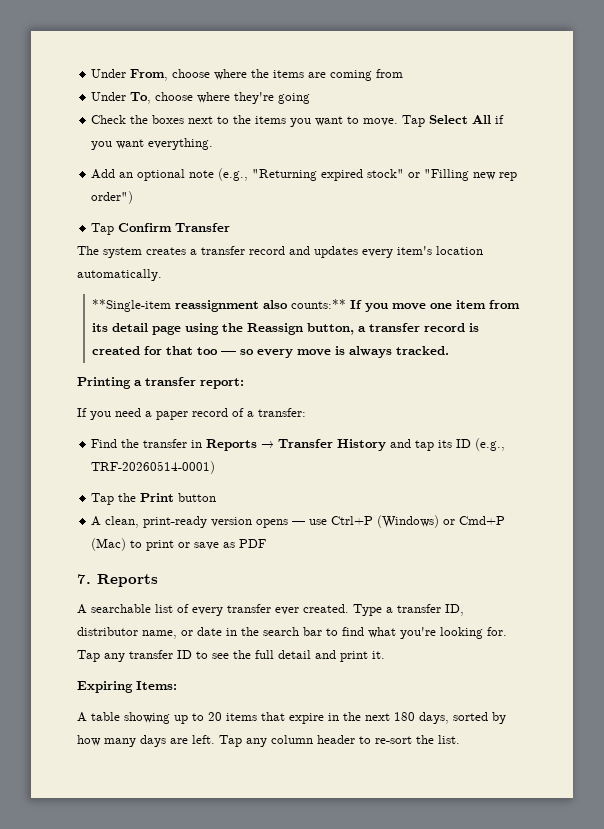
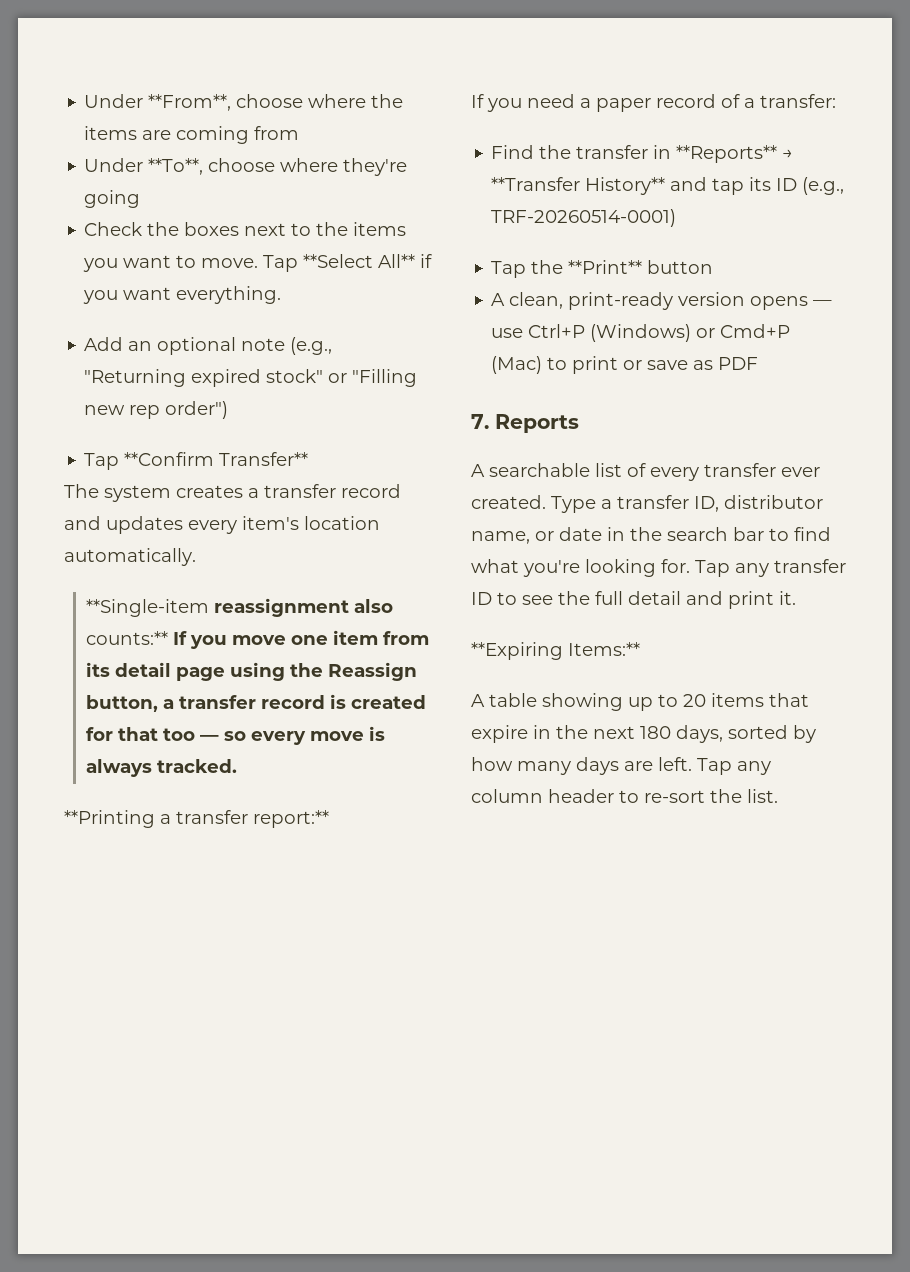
[91,69,169,81] Under From, -> [84,94,232,111] Under **From**,
[130,92,152,104] To, -> [148,158,204,175] **To**,
[429,115,492,124] Select All -> [303,254,416,268] **Select All**
[118,223,231,232] Confirm Transfer -> [124,452,309,466] **Confirm Transfer**
[77,377,244,389] Printing a transfer report: -> [64,810,329,828] **Printing a transfer report:**
[206,439,387,451] Reports → Transfer History -> [676,145,794,163] [491,177,666,195] **Reports** → **Transfer History**
[140,493,175,502] Print -> [568,260,643,274] **Print**
[77,681,177,693] Expiring Items: -> [471,642,640,660] **Expiring Items:**

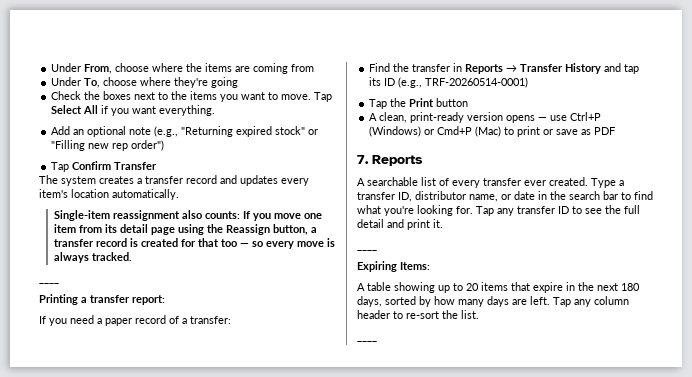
[84,94,232,111] Under **From**, -> [51,63,113,74] Under From,
[148,158,204,175] **To**, -> [84,78,101,88] To,
[303,254,416,268] **Select All** -> [51,105,99,114] Select All
[124,452,309,466] **Confirm Transfer** -> [72,161,158,170] Confirm Transfer
[86,599,210,617] **Single-item -> [53,210,110,221] Single-item
[86,631,169,645] counts:** -> [204,211,240,219] counts:
[64,810,329,828] **Printing a transfer report:** -> [39,282,59,284] [39,294,165,305] ____ // Printing a transfer report:
[676,145,794,163] [491,177,666,195] **Reports** → **Transfer History** -> [465,63,602,74] Reports → Transfer History
[568,260,643,274] **Print** -> [409,98,435,107] Print
[471,642,640,660] **Expiring Items:** -> [357,249,377,251] [357,261,430,272] ____ // Expiring Items:
(778, 796) none -> [357,340,377,342] // ____

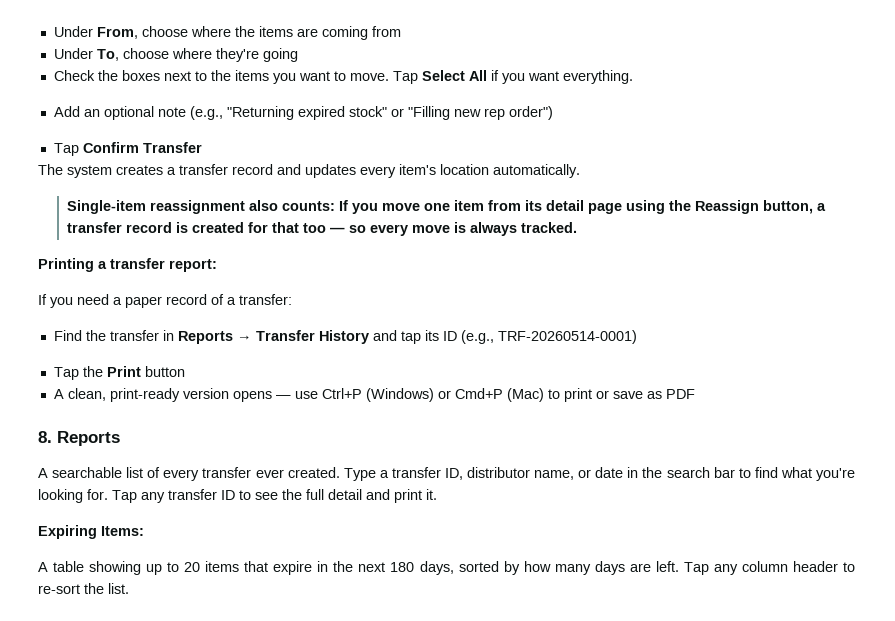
[39,282,59,284] // ____ -> (577, 227) none
[357,155,369,164] 7. -> [38,431,52,443] 8.
[357,249,377,251] // ____ -> (437, 494) none
[357,340,377,342] // ____ -> (129, 588) none

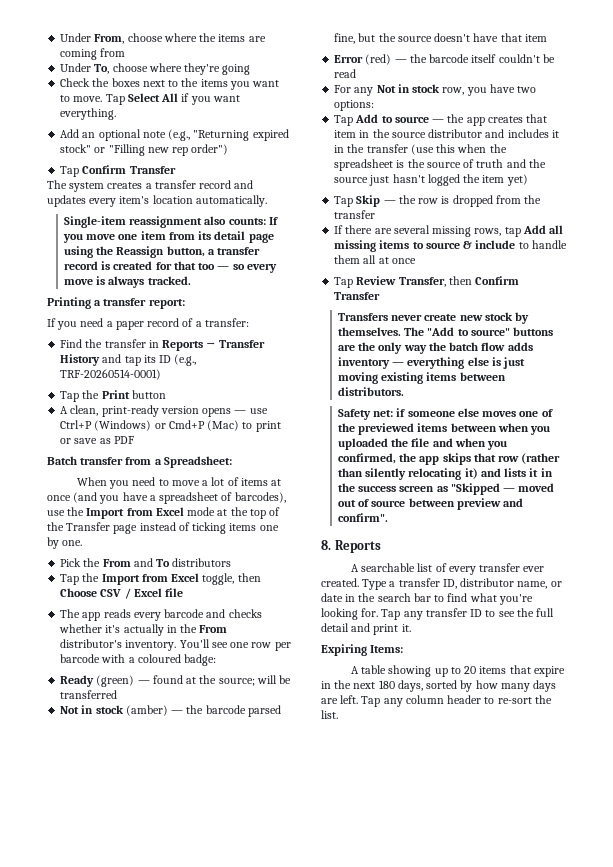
(695, 394) none -> [47,456,232,468] [76,477,282,489] [47,492,286,504] [47,507,281,519] [47,522,279,534] [47,537,83,549] [60,558,232,567] [60,573,261,585] [60,588,184,599] [60,609,262,621] [59,624,228,636] [60,639,291,651] [60,654,217,666] [60,675,292,687] [60,690,118,699] [60,705,281,717] [334,33,547,44] [334,54,555,65] [334,69,357,78] [334,84,537,96] [334,100,375,111] [334,114,548,126] [334,129,559,138] [334,144,507,155] [334,159,546,171] [334,174,528,186] [334,195,542,207] [334,210,376,219] [334,225,564,237] [334,240,567,252] [334,255,416,264] [334,276,520,288] [334,292,381,300] [337,312,530,324] [337,327,554,336] [337,342,533,354] [337,357,526,369] [337,372,506,384] [337,387,404,396] [337,408,553,420] [337,423,551,435] [337,438,508,450] [337,453,561,465] [337,468,553,480] [337,483,555,495] [337,498,524,510] [337,513,388,522] // Batch transfer from a Spreadsheet: // When you need to move a lot of items at once (and you have a spreadsheet of barcodes), use the Import from Excel mode at the top of the Transfer page instead of ticking items one by one. // Pick the From and To distributors // Tap the Import from Excel toggle, then Choose CSV / Excel file // The app reads every barcode and checks whether it's actually in the From distributor's inventory. You'll see one row per barcode with a coloured badge: // Ready (green) — found at the source; will be transferred // Not in stock (amber) — the barcode parsed fine, but the source doesn't have that item // Error (red) — the barcode itself couldn't be read // For any Not in stock row, you have two options: // Tap Add to source — the app creates that item in the source distributor and includes it in the transfer (use this when the spreadsheet is the source of truth and the source just hasn't logged the item yet) // Tap Skip — the row is dropped from the transfer // If there are several missing rows, tap Add all missing items to source & include to handle them all at once // Tap Review Transfer, then Confirm Transfer // Transfers never create new stock by themselves. The "Add to source" buttons are the only way the batch flow adds inventory — everything else is just moving existing items between distributors. // Safety net: if someone else moves one of the previewed items between when you uploaded the file and when you confirmed, the app skips that row (rather than silently relocating it) and lists it in the success screen as "Skipped — moved out of source between preview and confirm".

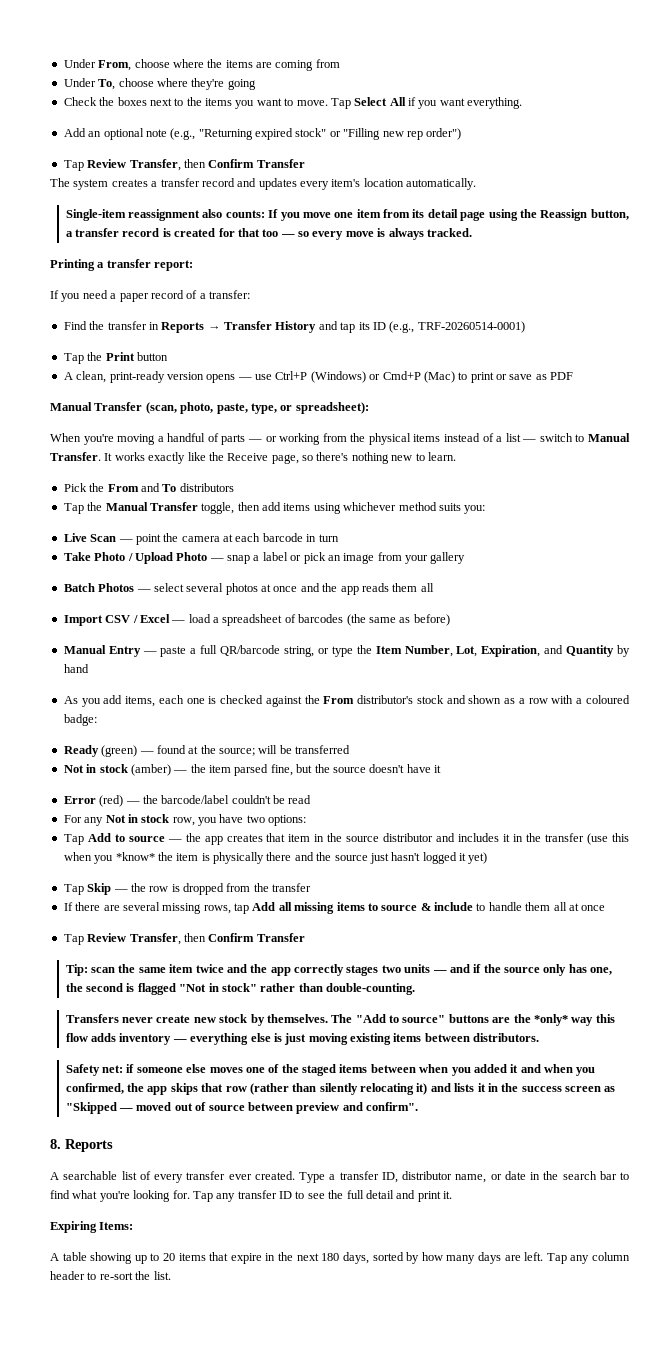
(80, 171) none -> [87,159,206,171] Review Transfer, then
[47,456,232,468] [76,477,282,489] [47,492,286,504] [47,507,281,519] [47,522,279,534] [47,537,83,549] Batch transfer from a Spreadsheet: // When you need to move a lot of items at once (and you have a spreadsheet of barcodes), use the Import from Excel mode at the top of the Transfer page instead of ticking items one by one. -> [50,402,369,414] [50,433,630,445] [50,452,456,464] Manual Transfer (scan, photo, paste, type, or spreadsheet): // When you're moving a handful of parts — or working from the physical items instead of a list — switch to Manual Transfer. It works exactly like the Receive page, so there's nothing new to learn.
[101,573,261,585] [60,588,184,599] [60,609,262,621] [59,624,228,636] [60,639,291,651] [60,654,101,663] Import from Excel toggle, then Choose CSV / Excel file // The app reads every barcode and checks whether it's actually in the From distributor's inventory. You'll see one row per barcode -> [105,502,486,514] [63,533,339,545] [63,552,466,564] [63,583,434,595] [63,614,450,626] [63,645,630,657] [63,664,89,673] [63,695,548,707] Manual Transfer toggle, then add items using whichever method suits you: // Live Scan — point the camera at each barcode in turn // Take Photo / Upload Photo — snap a label or pick an image from your gallery // Batch Photos — select several photos at once and the app reads them all // Import CSV / Excel — load a spreadsheet of barcodes (the same as before) // Manual Entry — paste a full QR/barcode string, or type the Item Number, Lot, Expiration, and Quantity by hand // As you add items, each one is checked against the From distributor's stock and shown as a row
[205,705,246,714] barcode -> [209,765,231,773] item
[500,33,547,42] that item -> [434,765,441,773] it
[429,54,497,63] barcode itself -> [161,795,230,804] barcode/label
[489,144,507,153] [334,159,504,171] the spreadsheet is the source of truth -> [94,852,292,864] you *know* the item is physically there
[463,174,505,183] the item -> [459,853,466,861] it
(381, 296) none -> [65,964,613,976] [65,983,416,995] // Tip: scan the same item twice and the app correctly stages two units — and if the source only has one, the second is flagged "Not in stock" rather than double-counting.
[378,342,479,354] only way the batch -> [533,1014,615,1026] *only* way this
[358,423,415,435] previewed -> [302,1064,337,1076] staged
[337,438,430,450] uploaded the file -> [473,1064,519,1073] added it

